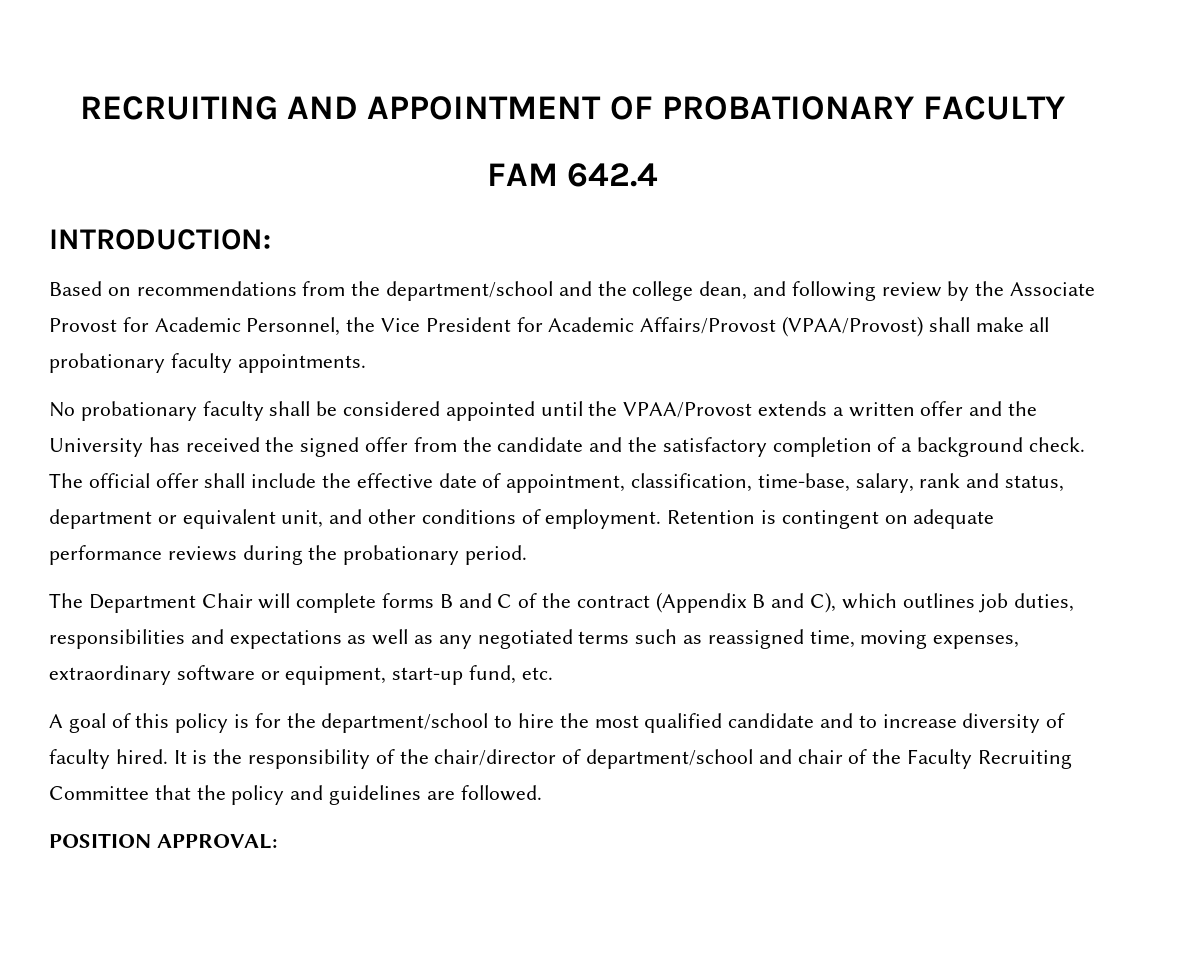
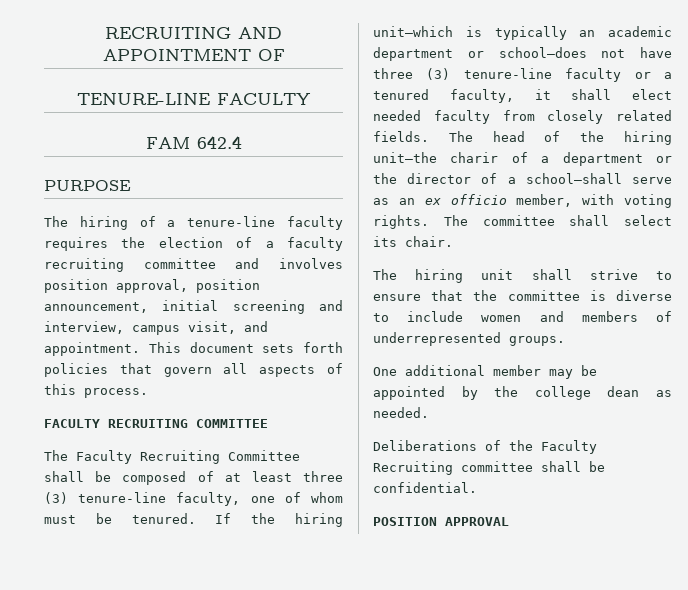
[661,96,914,120] PROBATIONARY -> [77,93,210,105] // TENURE-LINE
[49,229,271,250] [49,281,1096,301] [49,316,1050,337] [49,353,366,373] [49,401,1038,421] [49,437,1085,457] [49,473,1065,493] [49,509,995,529] [49,545,528,565] [49,592,1075,613] [49,629,1020,649] [49,665,553,685] [49,713,1066,733] [49,749,1072,769] [49,785,542,805] INTRODUCTION: // Based on recommendations from the department/school and the college dean, and following review by the Associate Provost for Academic Personnel, the Vice President for Academic Affairs/Provost (VPAA/Provost) shall make all probationary faculty appointments. // No probationary faculty shall be considered appointed until the VPAA/Provost extends a written offer and the University has received the signed offer from the candidate and the satisfactory completion of a background check. The official offer shall include the effective date of appointment, classification, time-base, salary, rank and status, department or equivalent unit, and other conditions of employment. Retention is contingent on adequate performance reviews during the probationary period. // The Department Chair will complete forms B and C of the contract (Appendix B and C), which outlines job duties, responsibilities and expectations as well as any negotiated terms such as reassigned time, moving expenses, extraordinary software or equipment, start-up fund, etc. // A goal of this policy is for the department/school to hire the most qualified candidate and to increase diversity of faculty hired. It is the responsibility of the chair/director of department/school and chair of the Faculty Recruiting Committee that the policy and guidelines are followed. -> [44,180,131,191] [44,216,343,230] [44,237,343,251] [44,258,343,272] [44,279,260,293] [44,300,343,314] [44,321,268,335] [44,342,343,356] [44,363,344,377] [44,384,148,398] [44,419,268,428] [44,450,300,464] [44,471,343,485] [44,492,343,506] [44,513,343,527] [373,26,672,40] [373,47,672,61] [373,68,672,82] [373,89,672,103] [373,110,672,124] [373,131,672,145] [373,152,672,166] [373,173,672,184] [373,194,672,208] [373,215,672,229] [373,236,453,247] [373,269,672,283] [373,290,672,301] [373,311,672,322] [373,332,565,346] [373,365,597,379] [373,386,672,400] [373,407,429,418] [373,440,597,454] [373,461,605,475] [373,482,477,493] PURPOSE // The hiring of a tenure-line faculty requires the election of a faculty recruiting committee and involves position approval, position announcement, initial screening and interview, campus visit, and appointment. This document sets forth policies that govern all aspects of this process. // FACULTY RECRUITING COMMITTEE // The Faculty Recruiting Committee shall be composed of at least three (3) tenure-line faculty, one of whom must be tenured. If the hiring unit—which is typically an academic department or school—does not have three (3) tenure-line faculty or a tenured faculty, it shall elect needed faculty from closely related fields. The head of the hiring unit—the charir of a department or the director of a school—shall serve as an ex officio member, with voting rights. The committee shall select its chair. // The hiring unit shall strive to ensure that the committee is diverse to include women and members of underrepresented groups. // One additional member may be appointed by the college dean as needed. // Deliberations of the Faculty Recruiting committee shall be confidential.
[156,834,277,849] APPROVAL: -> [445,517,509,526] APPROVAL

